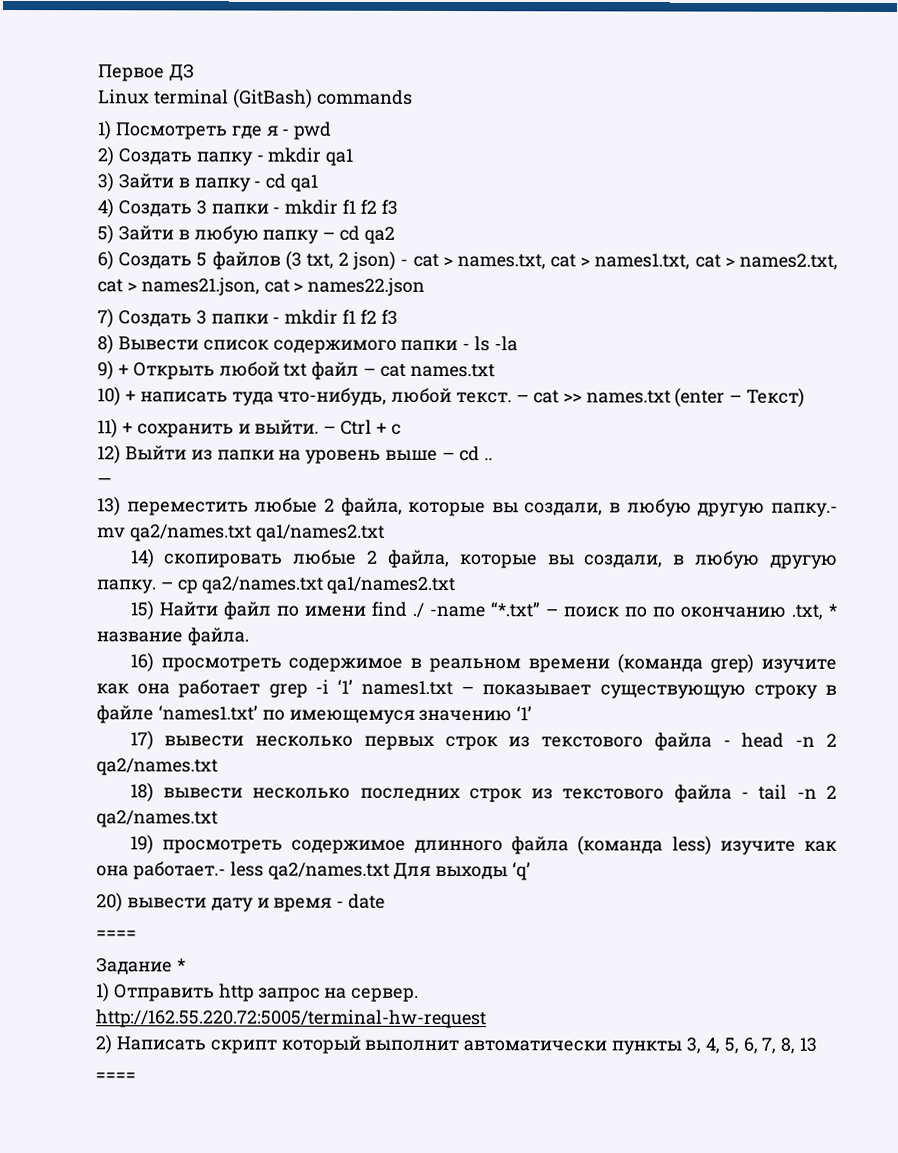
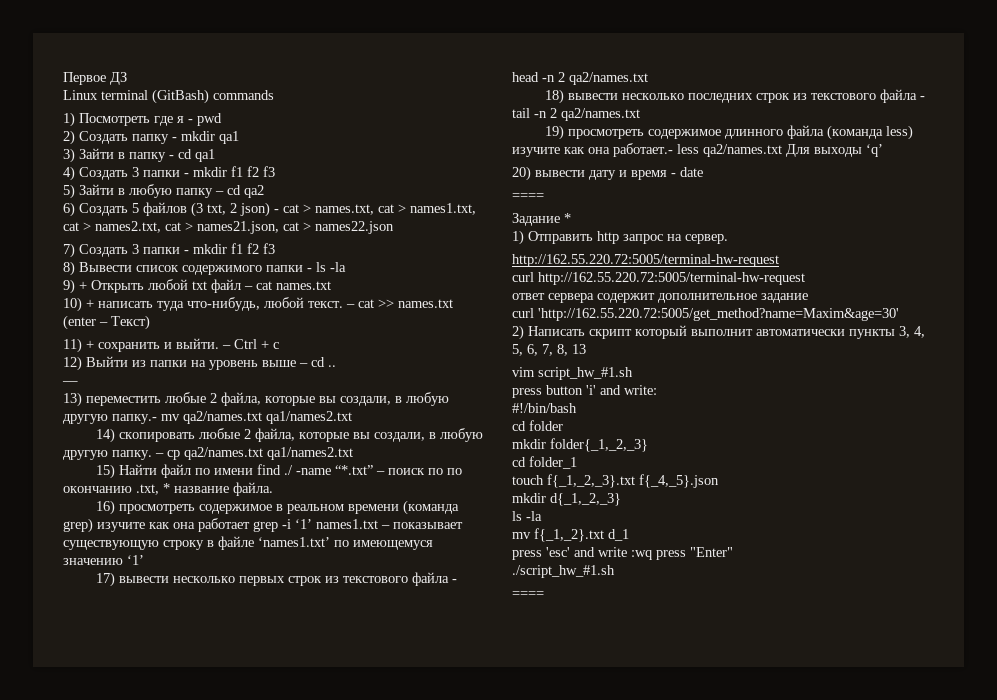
(487, 1019) none -> [512,272,805,285] [512,293,808,303] [512,308,899,321] // curl http://162.55.220.72:5005/terminal-hw-request // ответ сервера содержит дополнительное задание // curl 'http://162.55.220.72:5005/get_method?name=Maxim&age=30'
(818, 1044) none -> [512,367,633,380] [512,385,657,398] [512,403,577,413] [512,420,563,431] [512,438,648,452] [512,456,577,469] [512,474,719,488] [512,493,621,506] [512,511,542,521] [512,528,629,542] [512,547,733,560] [512,565,615,578] // vim script_hw_#1.sh // press button 'i' and write: // #!/bin/bash // cd folder // mkdir folder{_1,_2,_3} // cd folder_1 // touch f{_1,_2,_3}.txt f{_4,_5}.json // mkdir d{_1,_2,_3} // ls -la // mv f{_1,_2}.txt d_1 // press 'esc' and write :wq press "Enter" // ./script_hw_#1.sh

